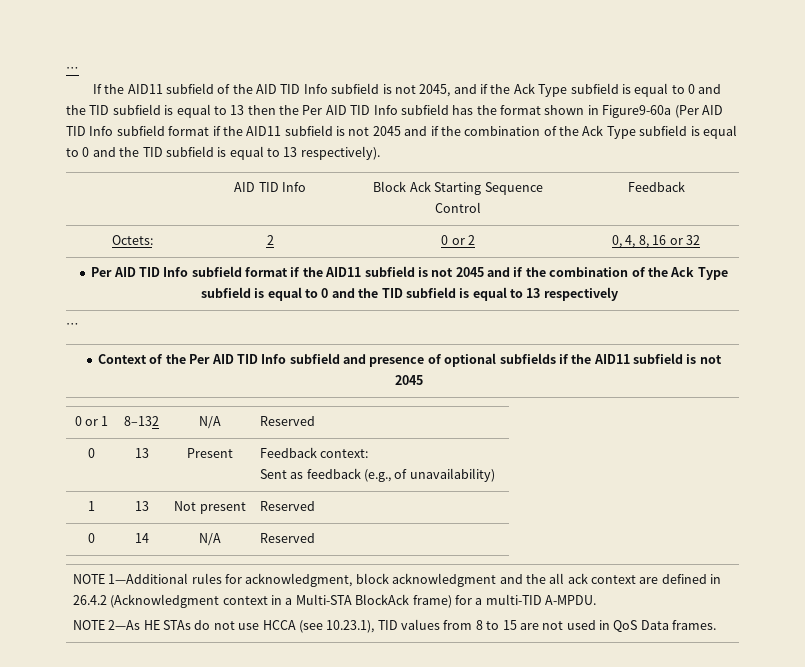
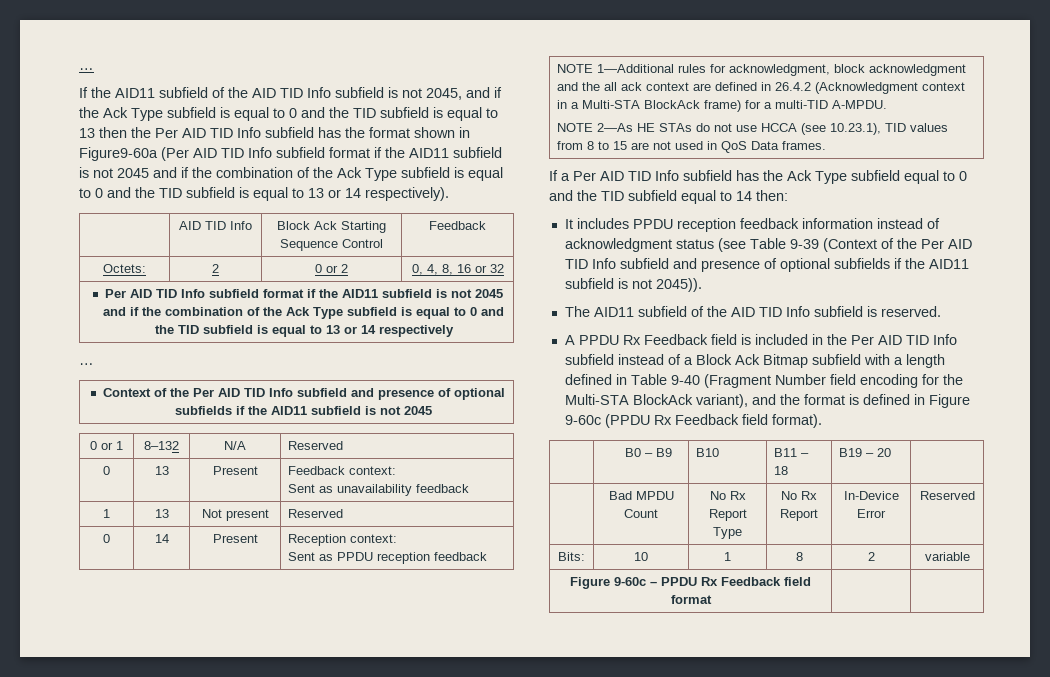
(298, 152) none -> [328,188,361,198] or 14
(541, 293) none -> [343,325,376,334] or 14
[306,468,495,482] feedback (e.g., of unavailability) -> [337,484,470,496] unavailability feedback
[199,533,221,546] [259,533,315,543] N/A | Reserved -> [212,534,258,543] [288,534,398,546] [288,552,488,564] Present | Reception context: // Sent as PPDU reception feedback
(717, 625) none -> [549,170,967,184] [549,190,788,204] [564,218,940,232] [564,238,972,252] [564,258,969,272] [564,278,702,292] [564,306,941,317] [564,334,957,345] [564,354,945,368] [564,374,963,388] [564,394,970,408] [564,414,822,428] [625,448,673,457] [696,448,720,457] [774,448,810,457] [774,466,789,475] [839,448,892,457] [608,491,674,500] [624,509,658,518] [709,491,746,500] [708,509,747,521] [713,527,742,539] [781,491,817,500] [780,509,818,521] [843,491,899,500] [857,509,886,518] [919,491,975,500] [558,552,585,561] [634,552,648,561] [724,552,731,561] [795,552,803,561] [867,552,875,561] [924,552,970,561] [570,577,811,589] [670,595,712,604] // If a Per AID TID Info subfield has the Ack Type subfield equal to 0 and the TID subfield equal to 14 then: // It includes PPDU reception feedback information instead of acknowledgment status (see Table 9-39 (Context of the Per AID TID Info subfield and presence of optional subfields if the AID11 subfield is not 2045)). // The AID11 subfield of the AID TID Info subfield is reserved. // A PPDU Rx Feedback field is included in the Per AID TID Info subfield instead of a Block Ack Bitmap subfield with a length defined in Table 9-40 (Fragment Number field encoding for the Multi-STA BlockAck variant), and the format is defined in Figure 9-60c (PPDU Rx Feedback field format). // | B0 – B9 | B10 | B11 – 18 | B19 – 20 | // | Bad MPDU Count | No Rx Report Type | No Rx Report | In-Device Error | Reserved // Bits: | 10 | 1 | 8 | 2 | variable // Figure 9-60c – PPDU Rx Feedback field format | |

